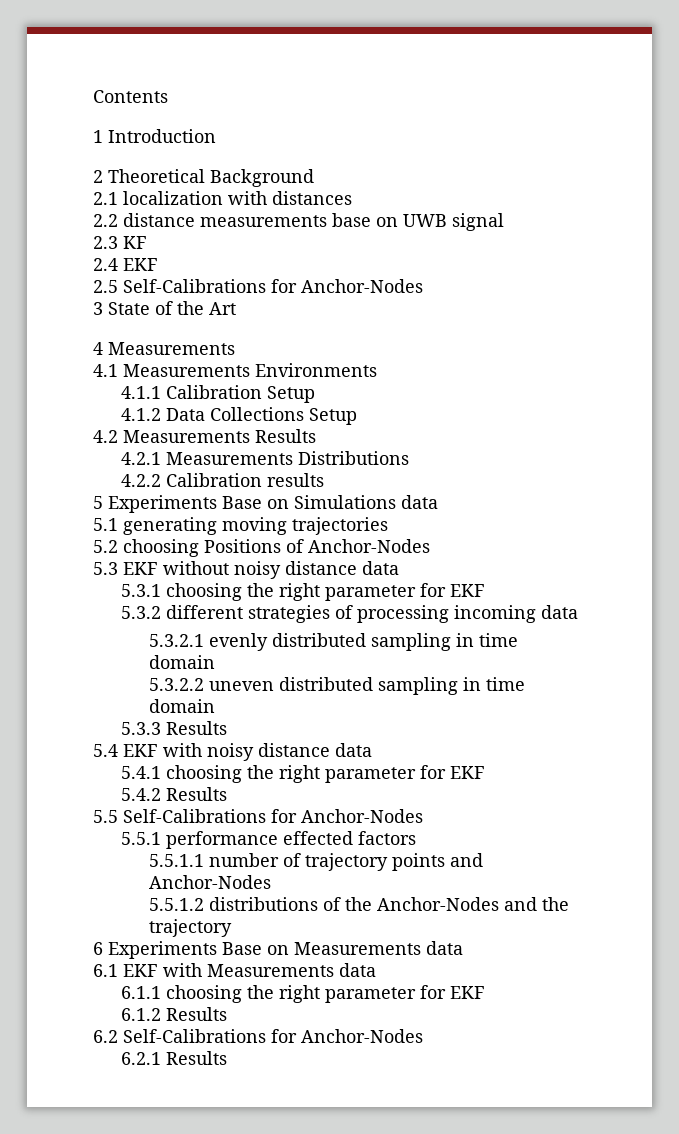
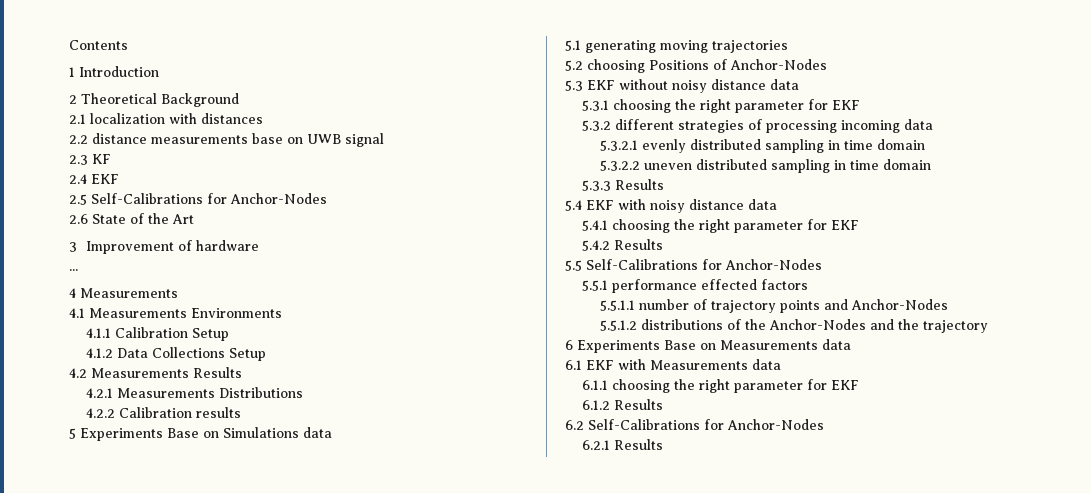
[93,302,103,315] 3 -> [69,214,88,224] 2.6
(236, 308) none -> [69,240,260,254] [69,269,78,271] // 3 Improvement of hardware // ...

